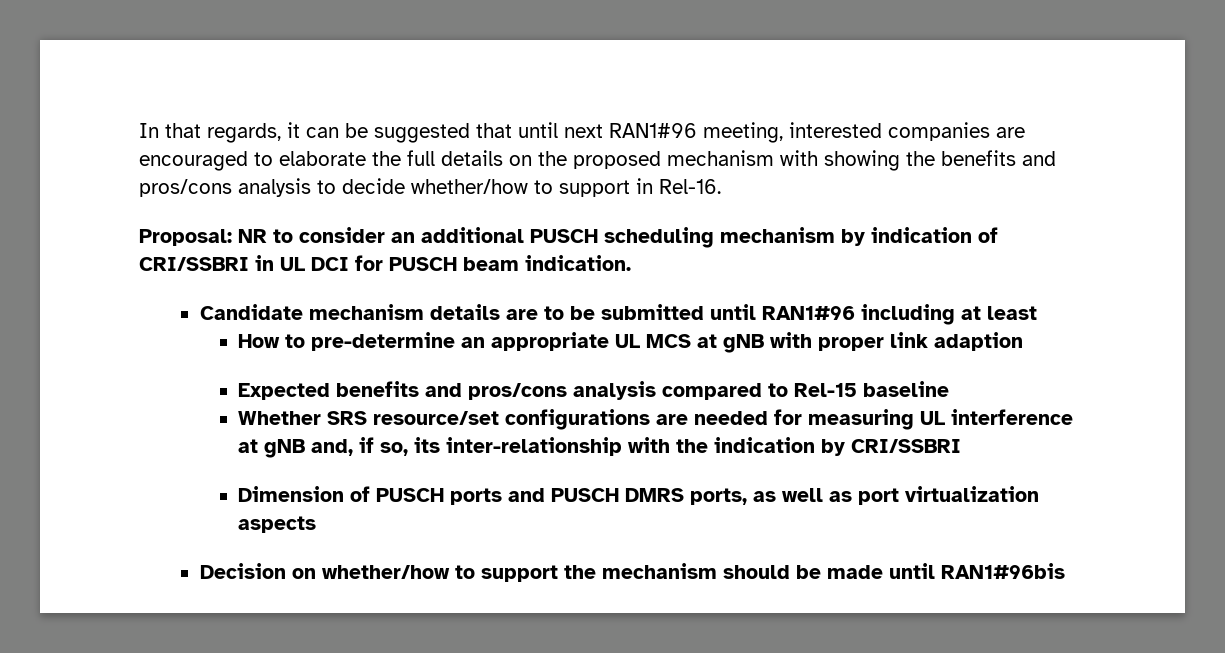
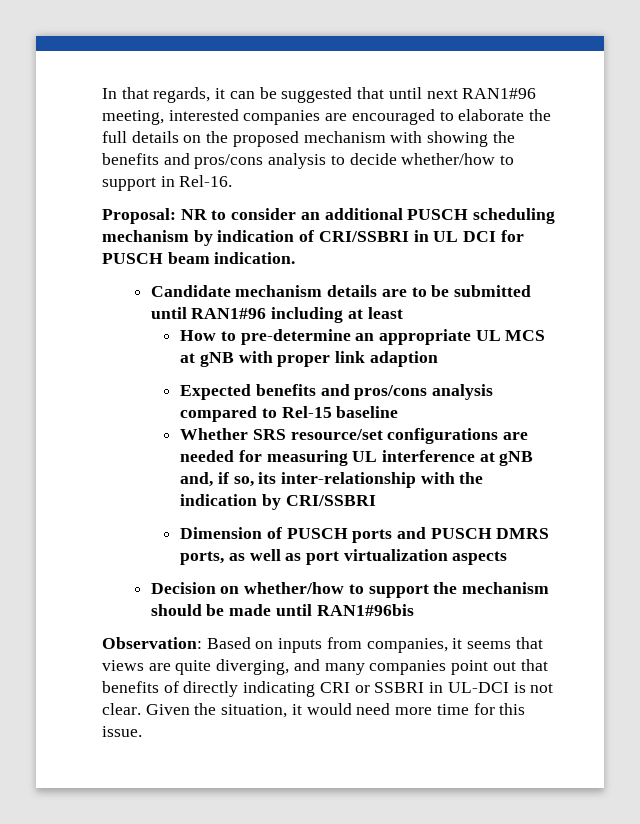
(1065, 571) none -> [102,637,543,653] [102,659,548,675] [102,681,554,697] [102,703,526,718] [102,726,142,737] // Observation: Based on inputs from companies, it seems that views are quite diverging, and many companies point out that benefits of directly indicating CRI or SSBRI in UL-DCI is not clear. Given the situation, it would need more time for this issue.

